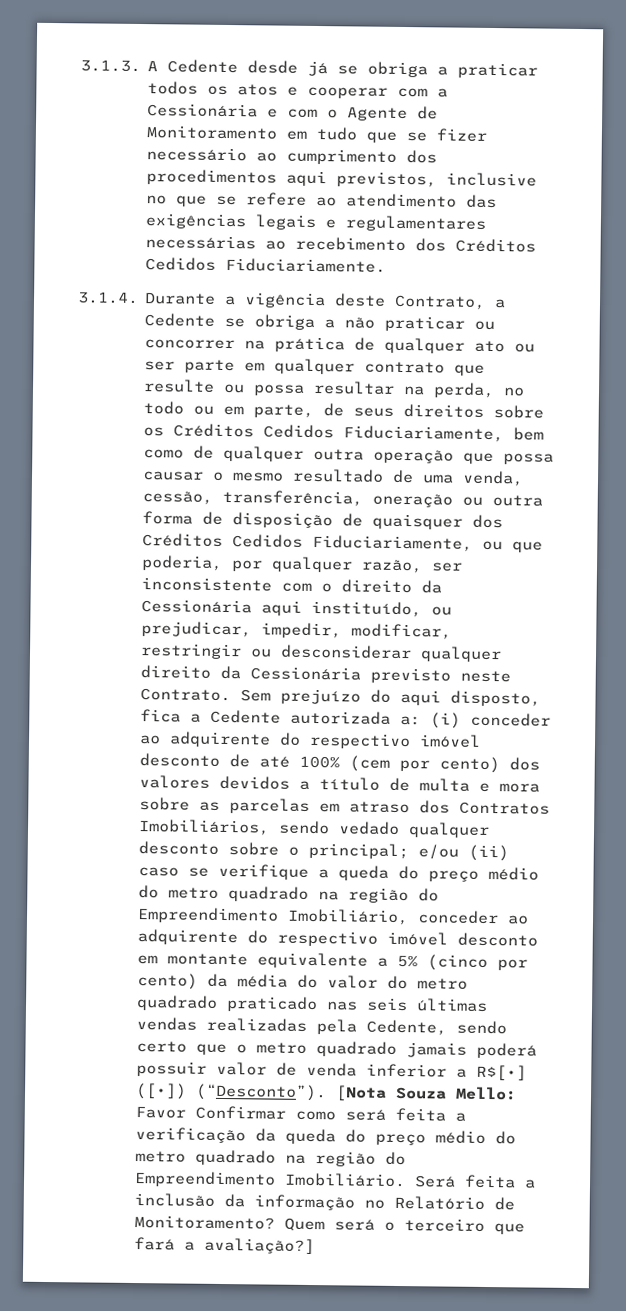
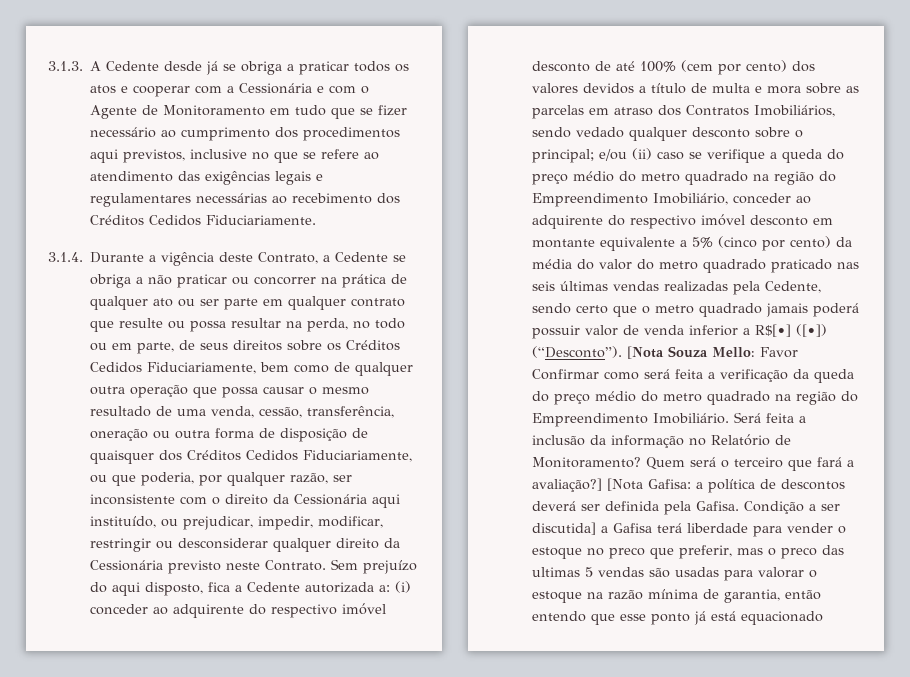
(316, 1246) none -> [607,478,846,493] [532,501,841,515] [532,522,847,537] [532,545,845,559] [532,567,818,581] [532,589,822,603] [532,611,824,625] [Nota Gafisa: a política de descontos deverá ser definida pela Gafisa. Condição a ser discutida] a Gafisa terá liberdade para vender o estoque no preco que preferir, mas o preco das ultimas 5 vendas são usadas para valorar o estoque na razão mínima de garantia, então entendo que esse ponto já está equacionado

